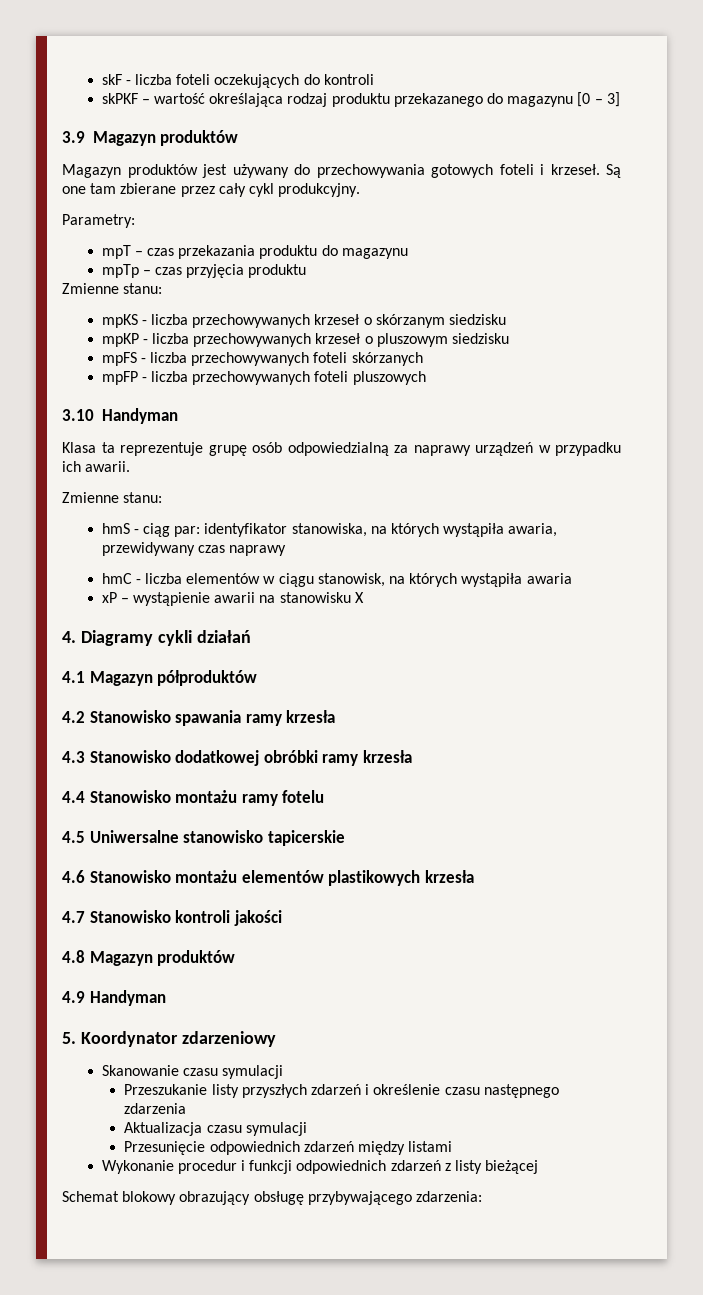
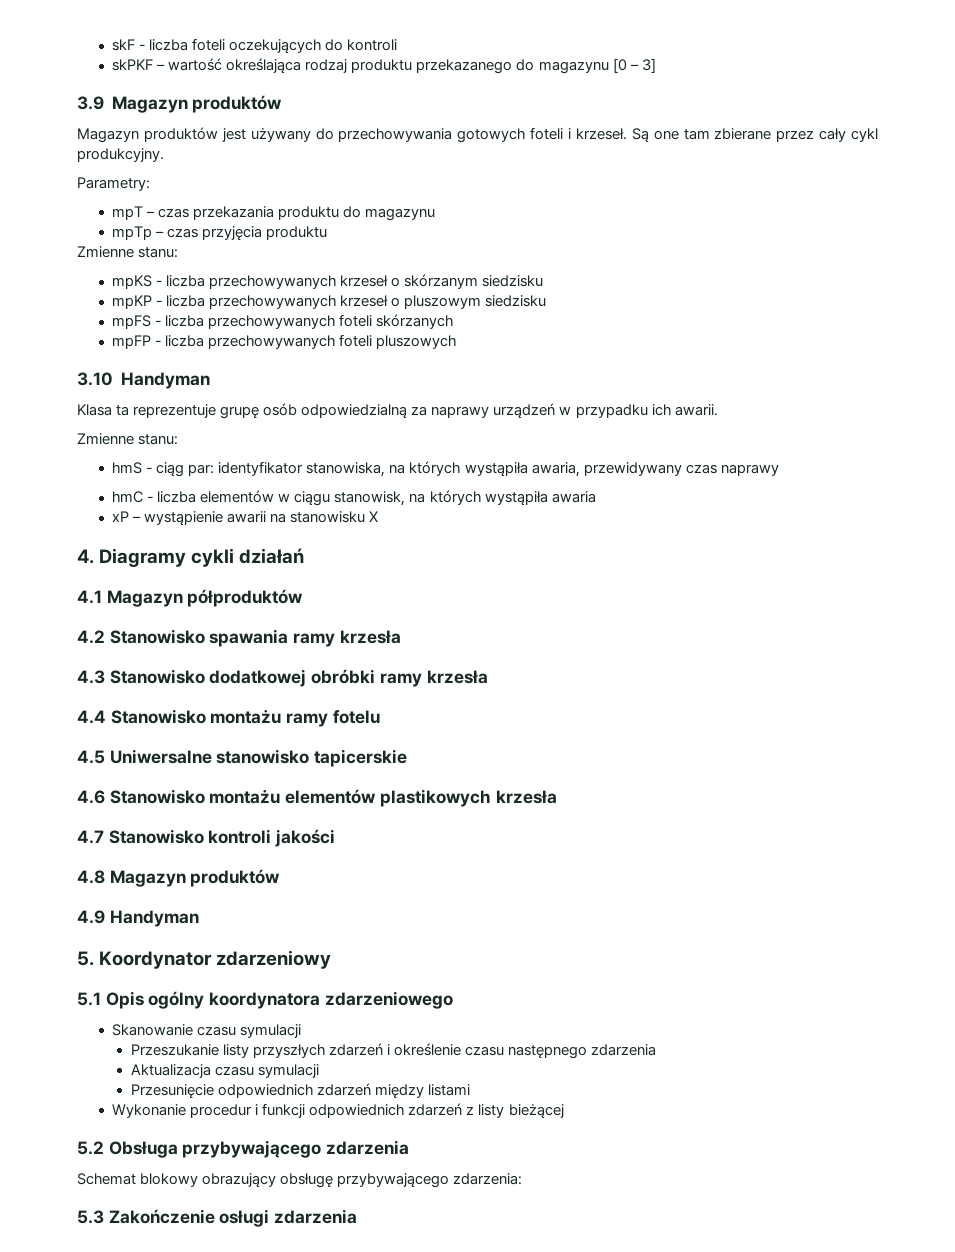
(276, 1039) none -> [77,991,453,1009] // 5.1 Opis ogólny koordynatora zdarzeniowego
(539, 1167) none -> [77,1140,410,1158] // 5.2 Obsługa przybywającego zdarzenia
(482, 1196) none -> [77,1209,358,1227] // 5.3 Zakończenie osługi zdarzenia

